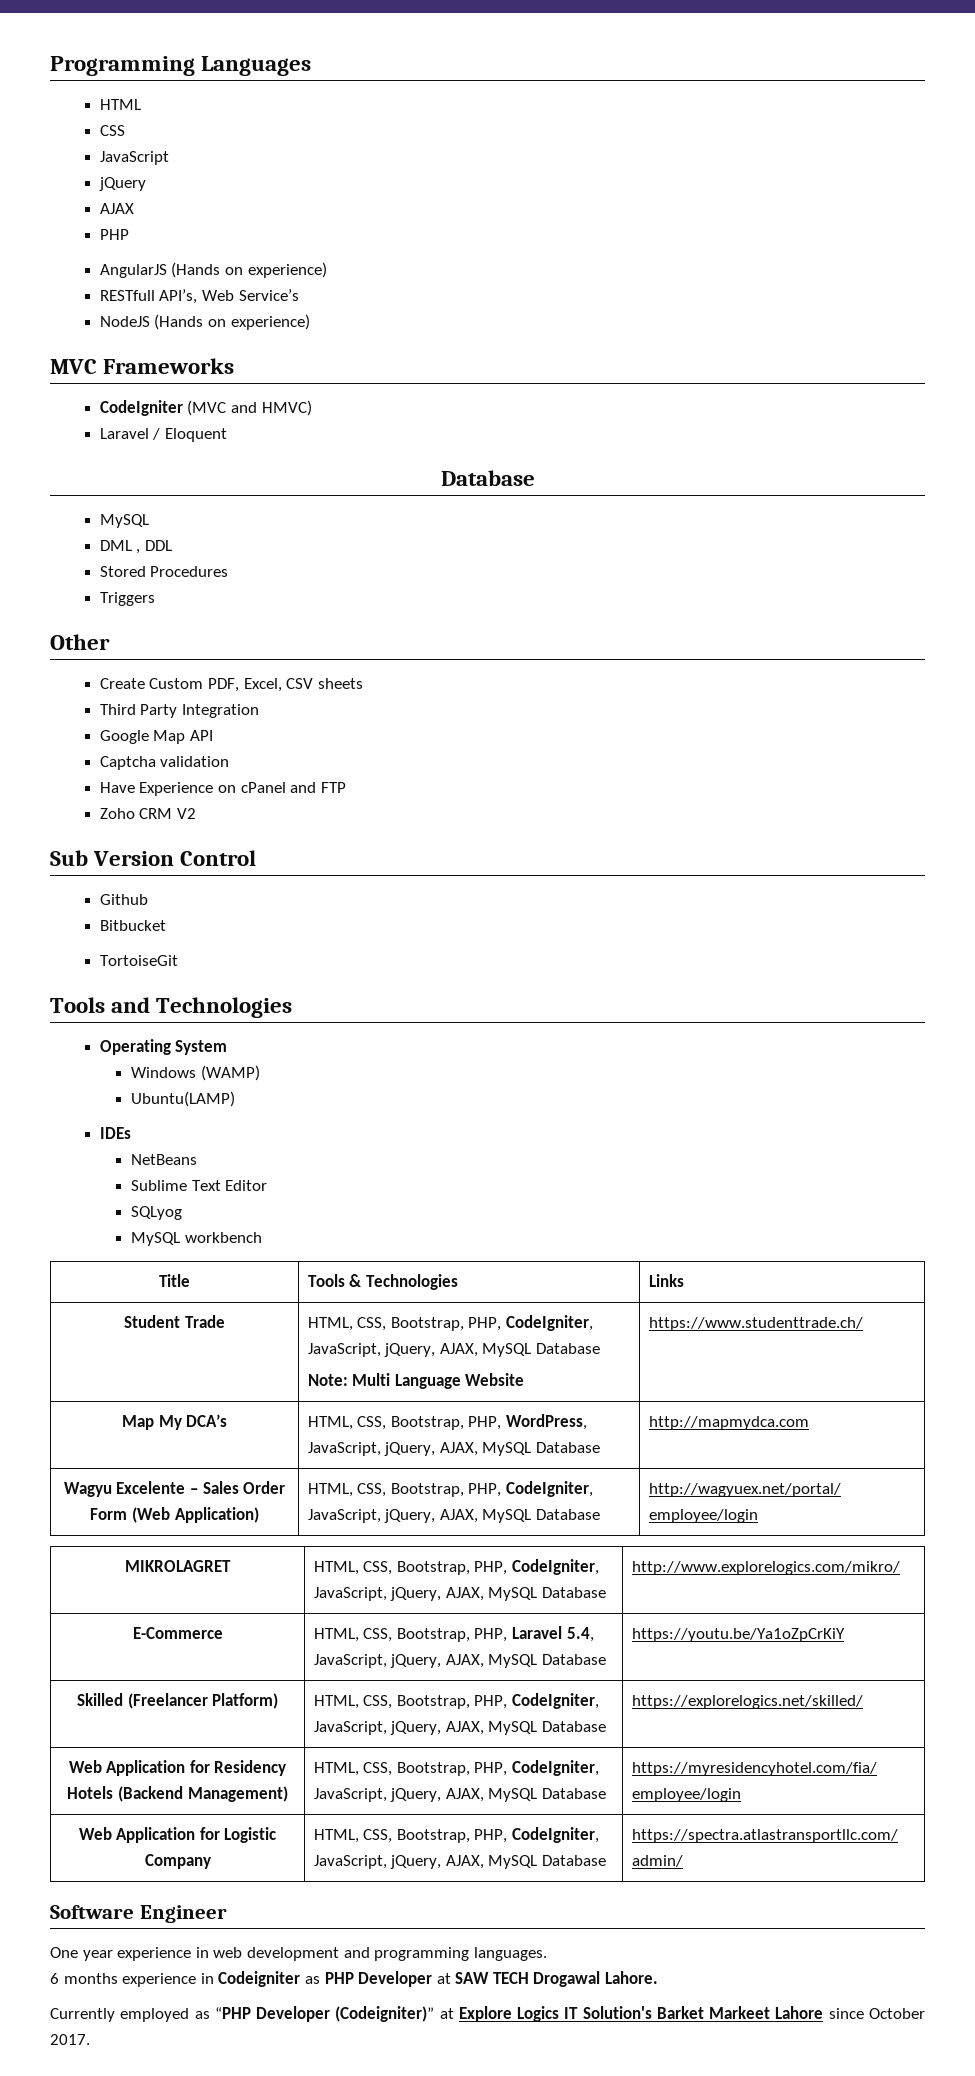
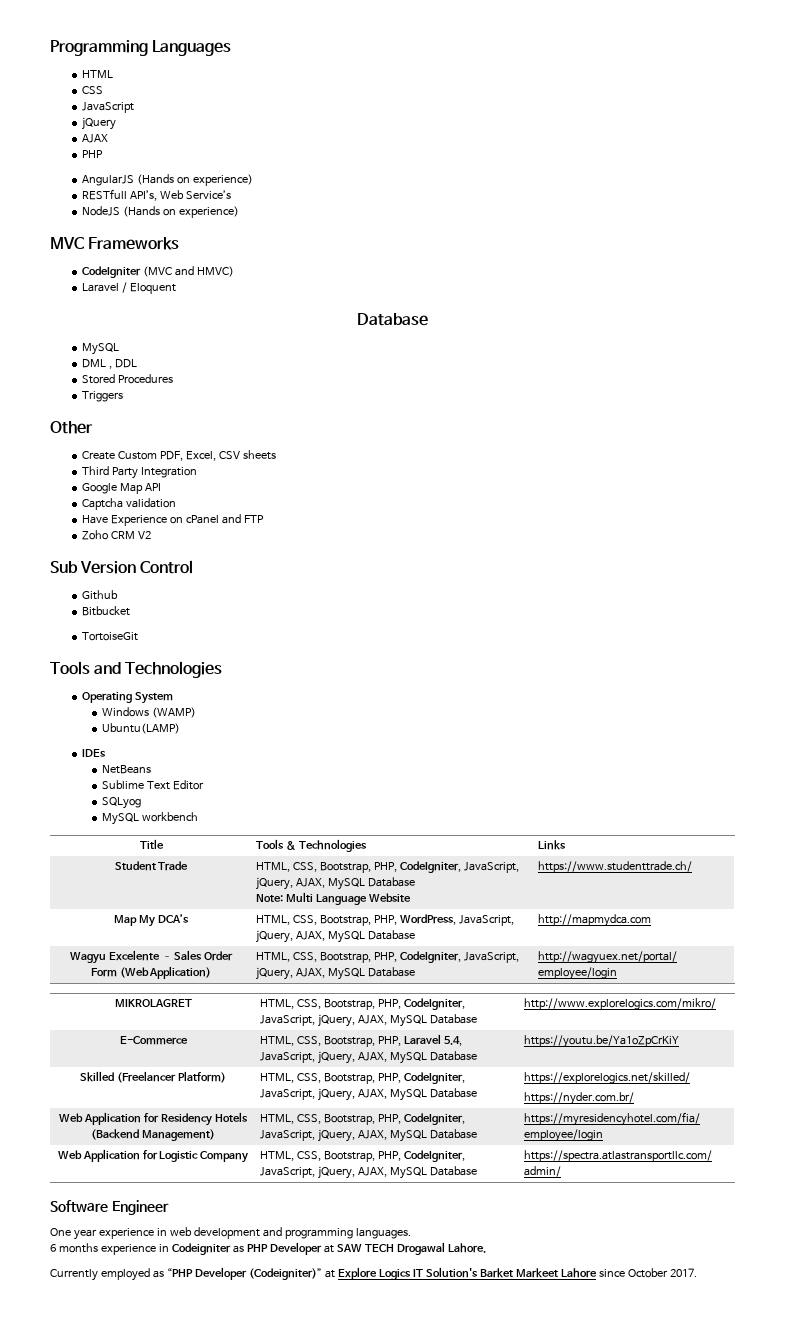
(863, 1702) none -> [524,1092,635,1105] // https://nyder.com.br/

